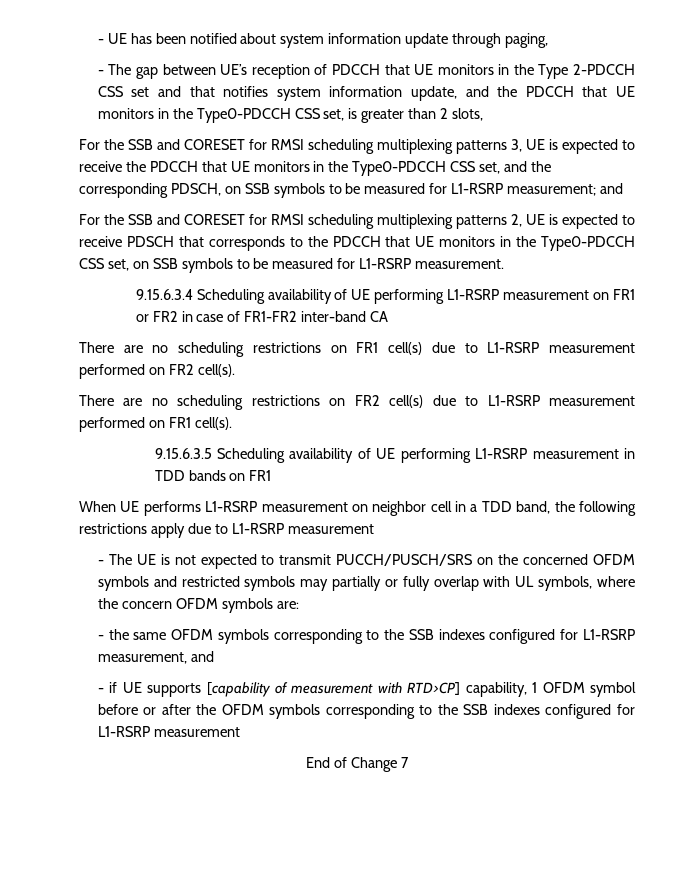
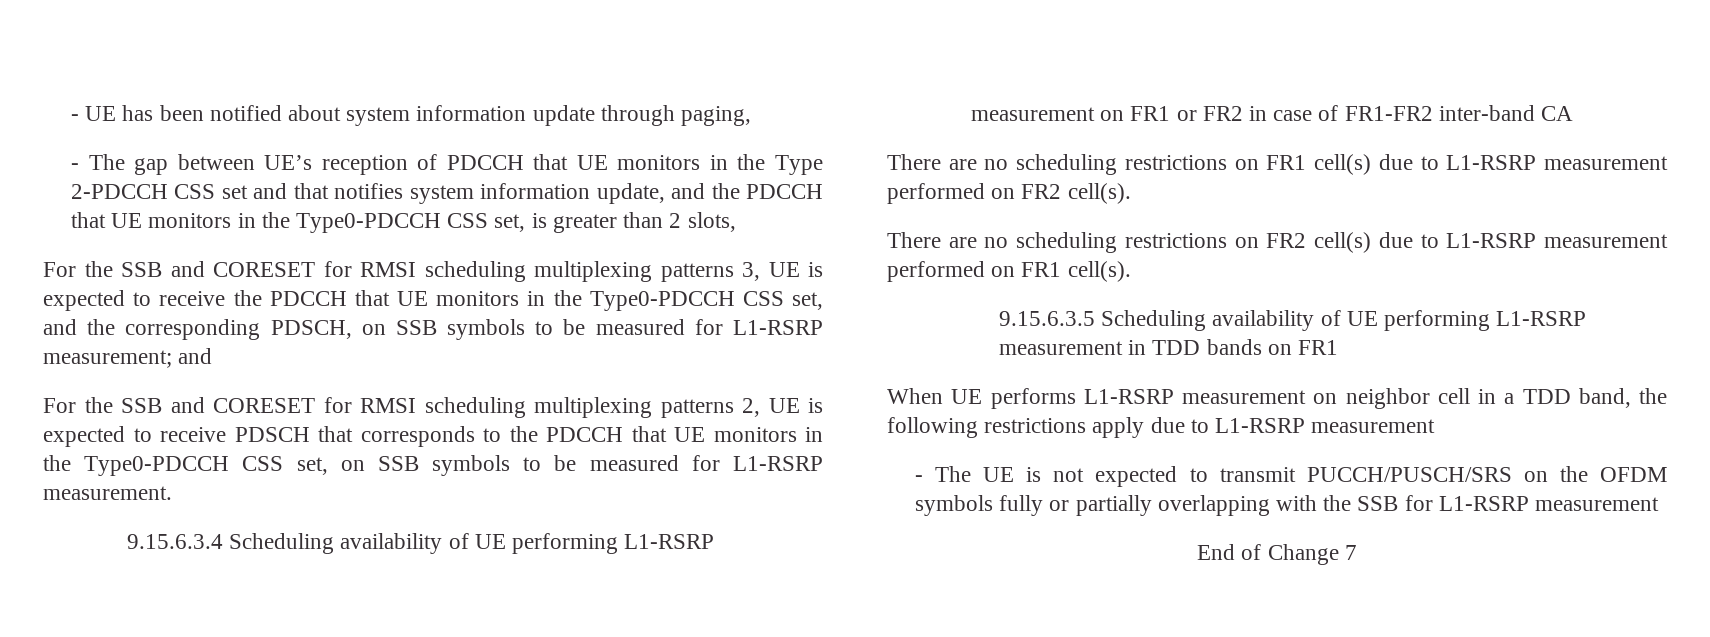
[523,554,635,565] [97,576,635,591] [97,598,299,613] [97,629,635,644] [97,651,214,664] [97,682,637,697] [97,704,612,719] concerned OFDM symbols and restricted symbols may partially or fully overlap with UL symbols, where the concern OFDM symbols are: // - the same OFDM symbols corresponding to the SSB indexes configured for L1-RSRP measurement, and // - if UE supports [capability of measurement with RTD>CP] capability, 1 OFDM symbol before or after the OFDM symbols corresponding to the SSB indexes configured -> [1600,467,1667,482] [914,495,1399,516] OFDM symbols fully or partially overlapping with the SSB

